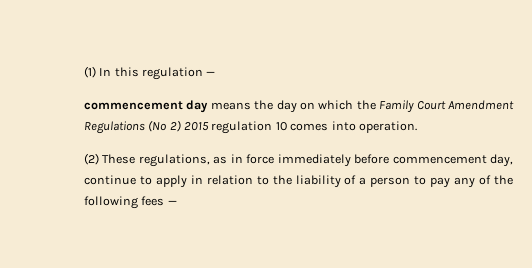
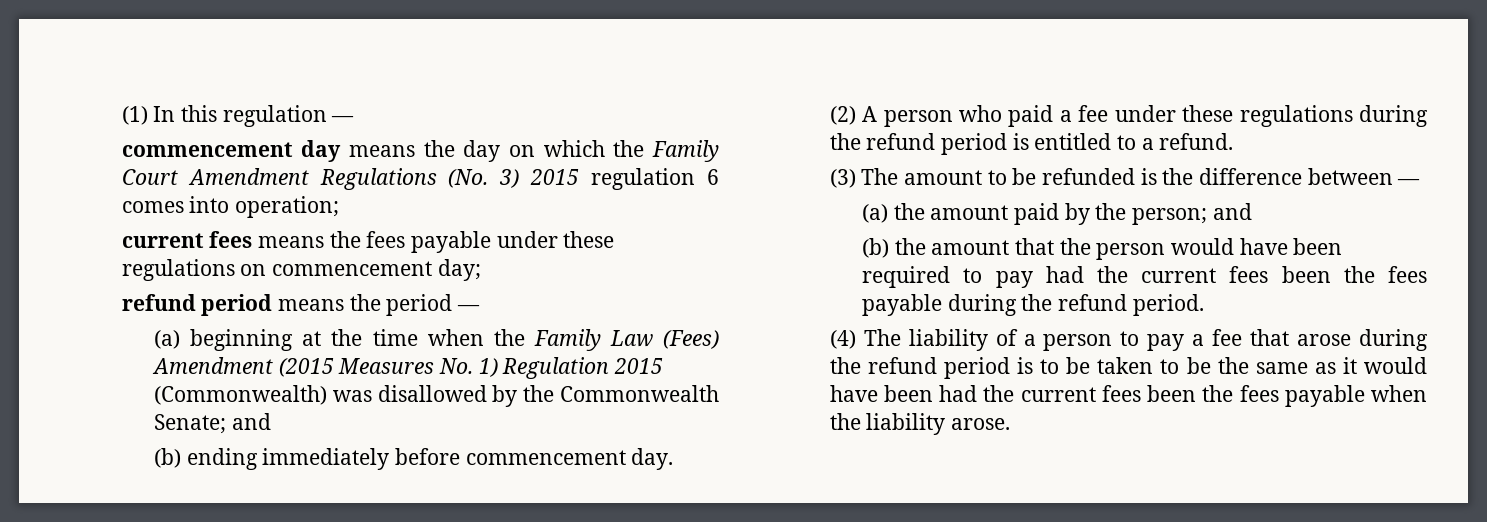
[148,120,181,132] (No 2) -> [448,169,520,188] (No. 3)
[275,122,287,131] 10 -> [707,169,719,185] 6
[358,121,417,133] [83,153,513,167] [83,175,292,188] operation. // (2) These regulations, as in force immediately before commencement day, continue to apply in relation to the -> [235,196,340,218] [121,231,615,253] [121,259,481,281] [121,294,481,316] [154,329,719,351] [152,357,664,379] [154,385,719,407] [154,413,271,434] [154,448,674,470] [829,105,1428,127] [829,133,1234,155] [829,168,1421,188] [862,203,1252,225] [862,238,1343,260] [862,266,1427,288] [862,294,1204,316] [829,329,901,349] operation; // current fees means the fees payable under these regulations on commencement day; // refund period means the period — // (a) beginning at the time when the Family Law (Fees) Amendment (2015 Measures No. 1) Regulation 2015 (Commonwealth) was disallowed by the Commonwealth Senate; and // (b) ending immediately before commencement day. // (2) A person who paid a fee under these regulations during the refund period is entitled to a refund. // (3) The amount to be refunded is the difference between — // (a) the amount paid by the person; and // (b) the amount that the person would have been required to pay had the current fees been the fees payable during the refund period. // (4) The
[454,175,513,188] [83,196,177,209] any of the following fees — -> [1192,329,1428,351] [829,357,1427,379] [829,385,1427,407] [829,413,1011,435] a fee that arose during the refund period is to be taken to be the same as it would have been had the current fees been the fees payable when the liability arose.

